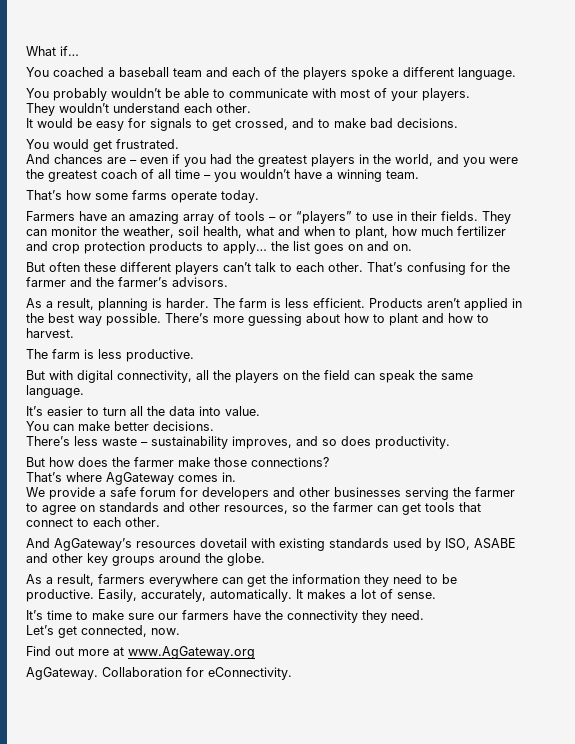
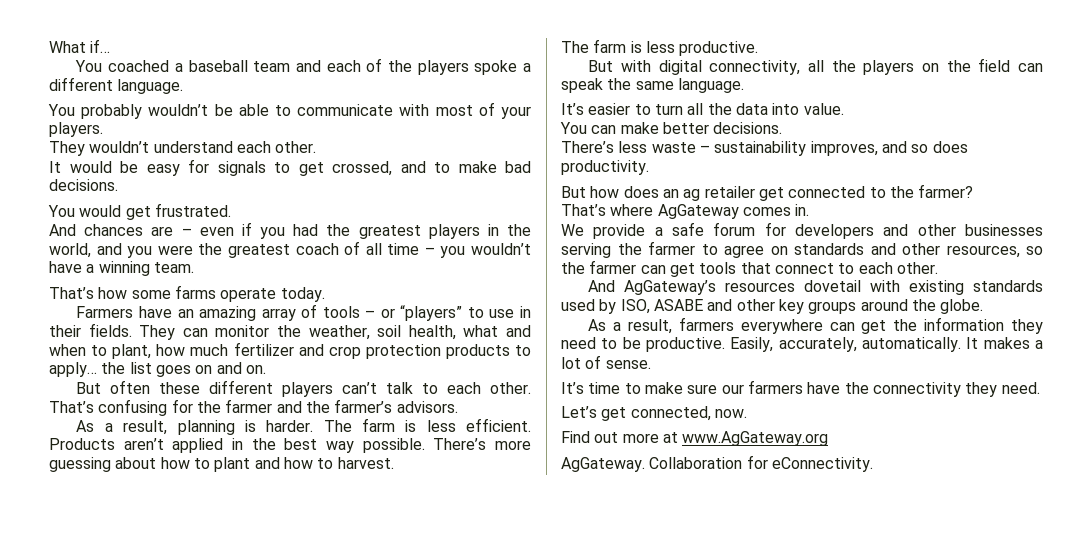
[112,457,329,467] the farmer make those connections? -> [662,184,974,201] an ag retailer get connected to the farmer?

